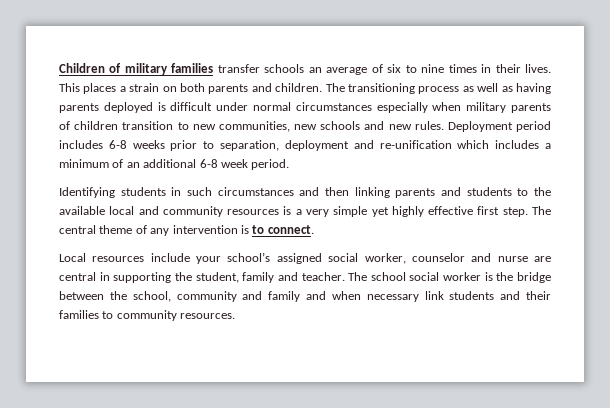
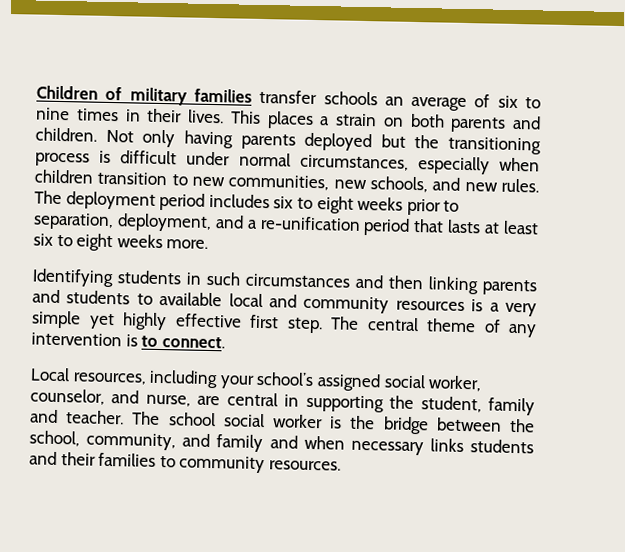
[325,83,551,94] [59,102,153,113] The transitioning process as well as having parents deployed -> [105,129,541,155] [35,152,90,167] Not only having parents deployed but the transitioning process
[295,102,372,111] circumstances -> [299,154,409,171] circumstances,
[466,102,551,113] [59,121,70,130] military parents of -> (540, 164) none
[320,121,361,130] schools -> [370,176,428,193] schools,
[447,121,552,132] [59,140,551,151] [59,159,290,170] Deployment period includes 6-8 weeks prior to separation, deployment and re-unification which includes a minimum of an additional 6-8 week period. -> [34,190,460,216] [33,212,540,236] [33,233,209,252] The deployment period includes six to eight weeks prior to separation, deployment, and a re-unification period that lasts at least six to eight weeks more.
[534,187,552,196] the -> (153, 299) none
[92,253,190,262] resources include -> [72,369,219,389] resources, including
[411,253,528,262] counselor and nurse -> [30,388,191,407] counselor, and nurse,
[176,291,237,302] community -> [86,432,177,451] community,
[424,291,444,300] link -> [429,438,464,453] links

